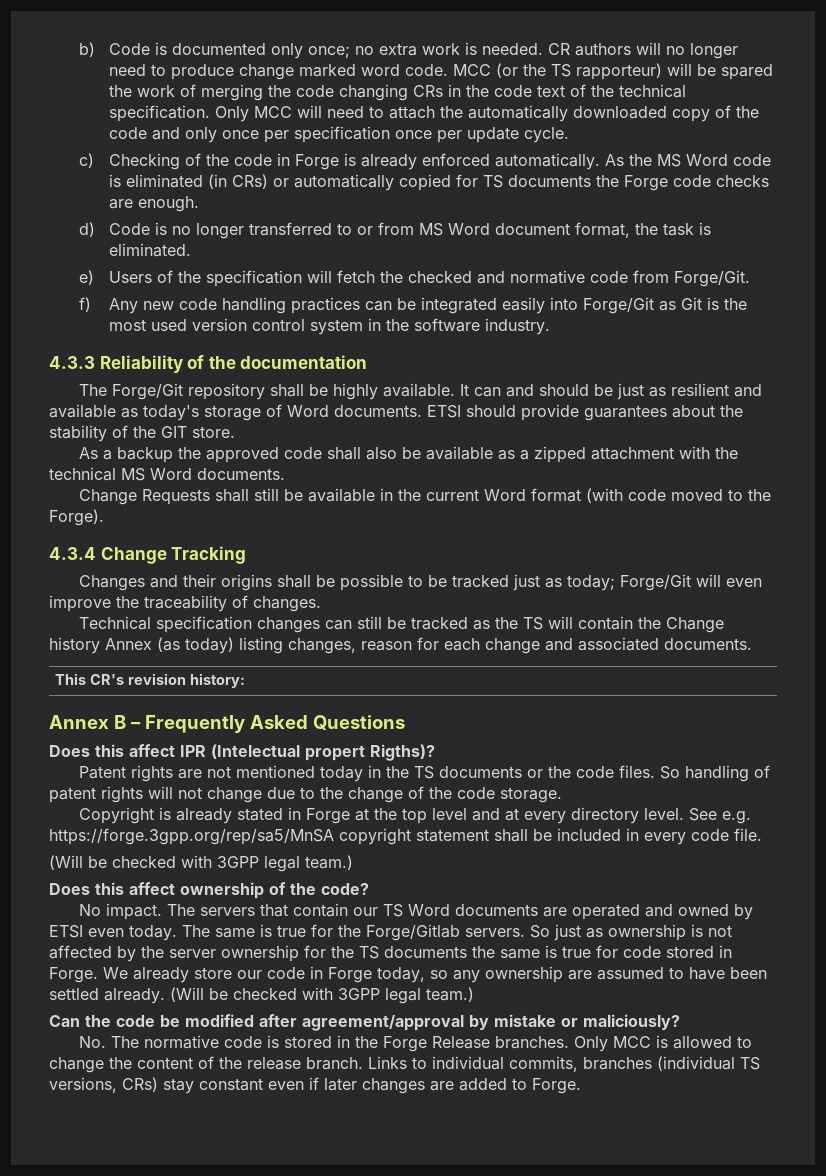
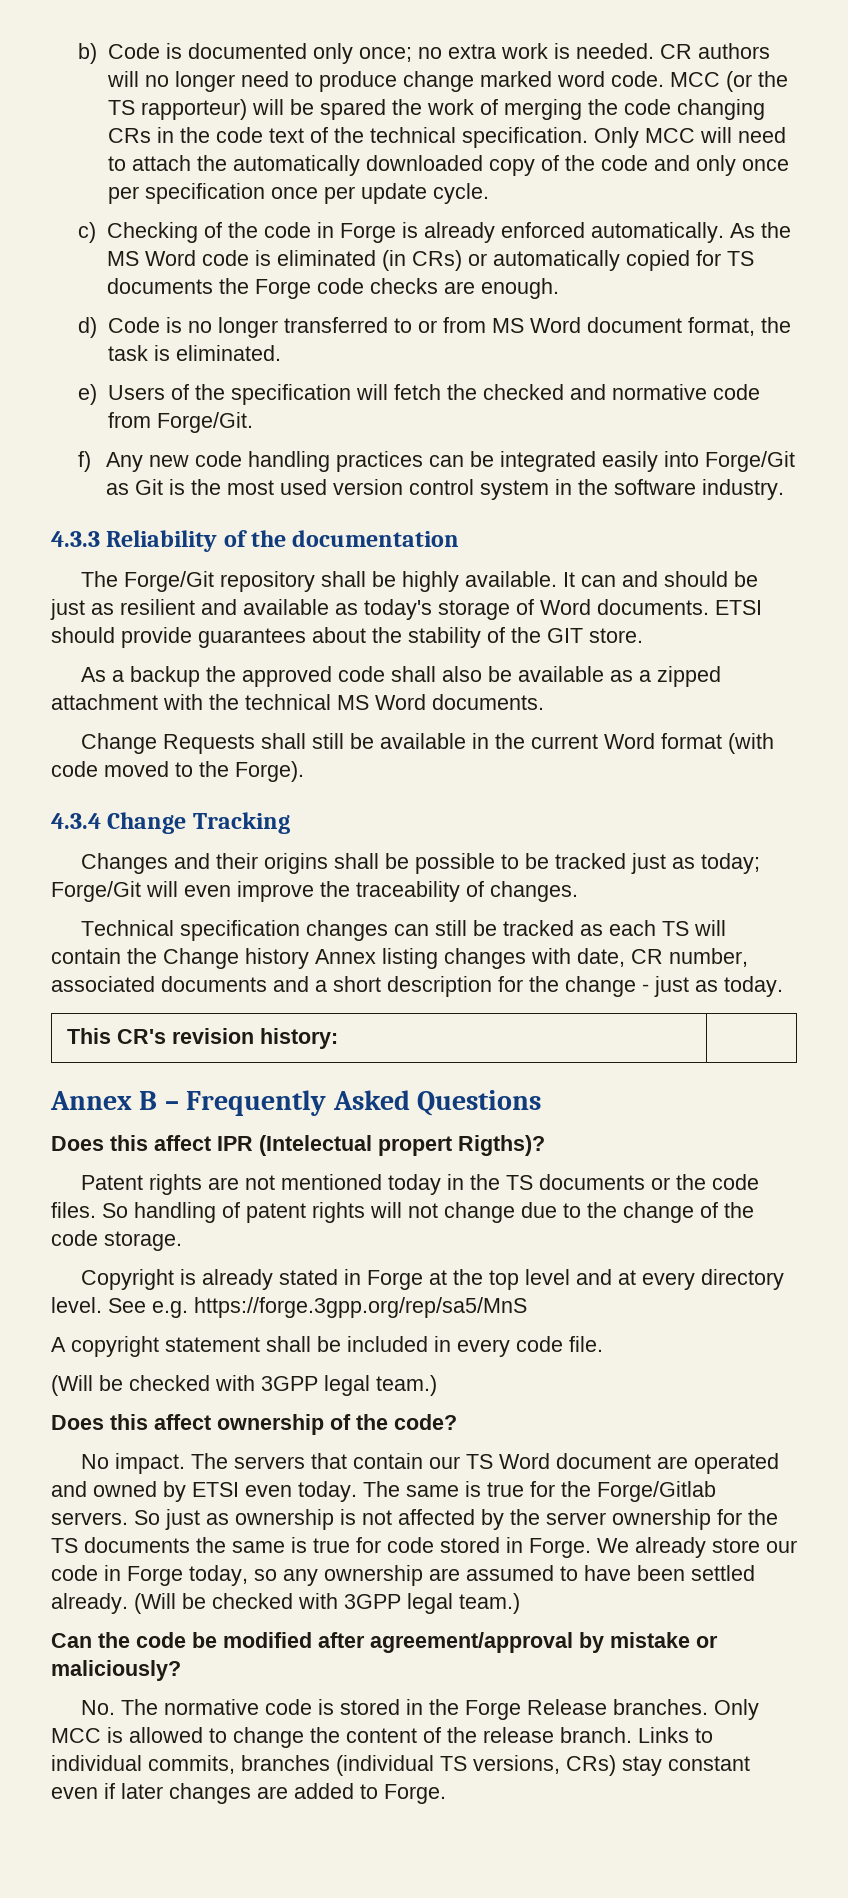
[494,617,518,629] the -> [609,920,657,936] each
[157,637,752,654] (as today) listing changes, reason for each change and associated documents. -> [382,948,748,969] [51,976,783,997] listing changes with date, CR number, associated documents and a short description for the change - just as today.
[49,828,334,845] https://forge.3gpp.org/rep/sa5/MnSA -> [194,1297,527,1318] [51,1337,66,1352] https://forge.3gpp.org/rep/sa5/MnS // A
[454,904,538,916] documents -> [556,1453,652,1469] document

